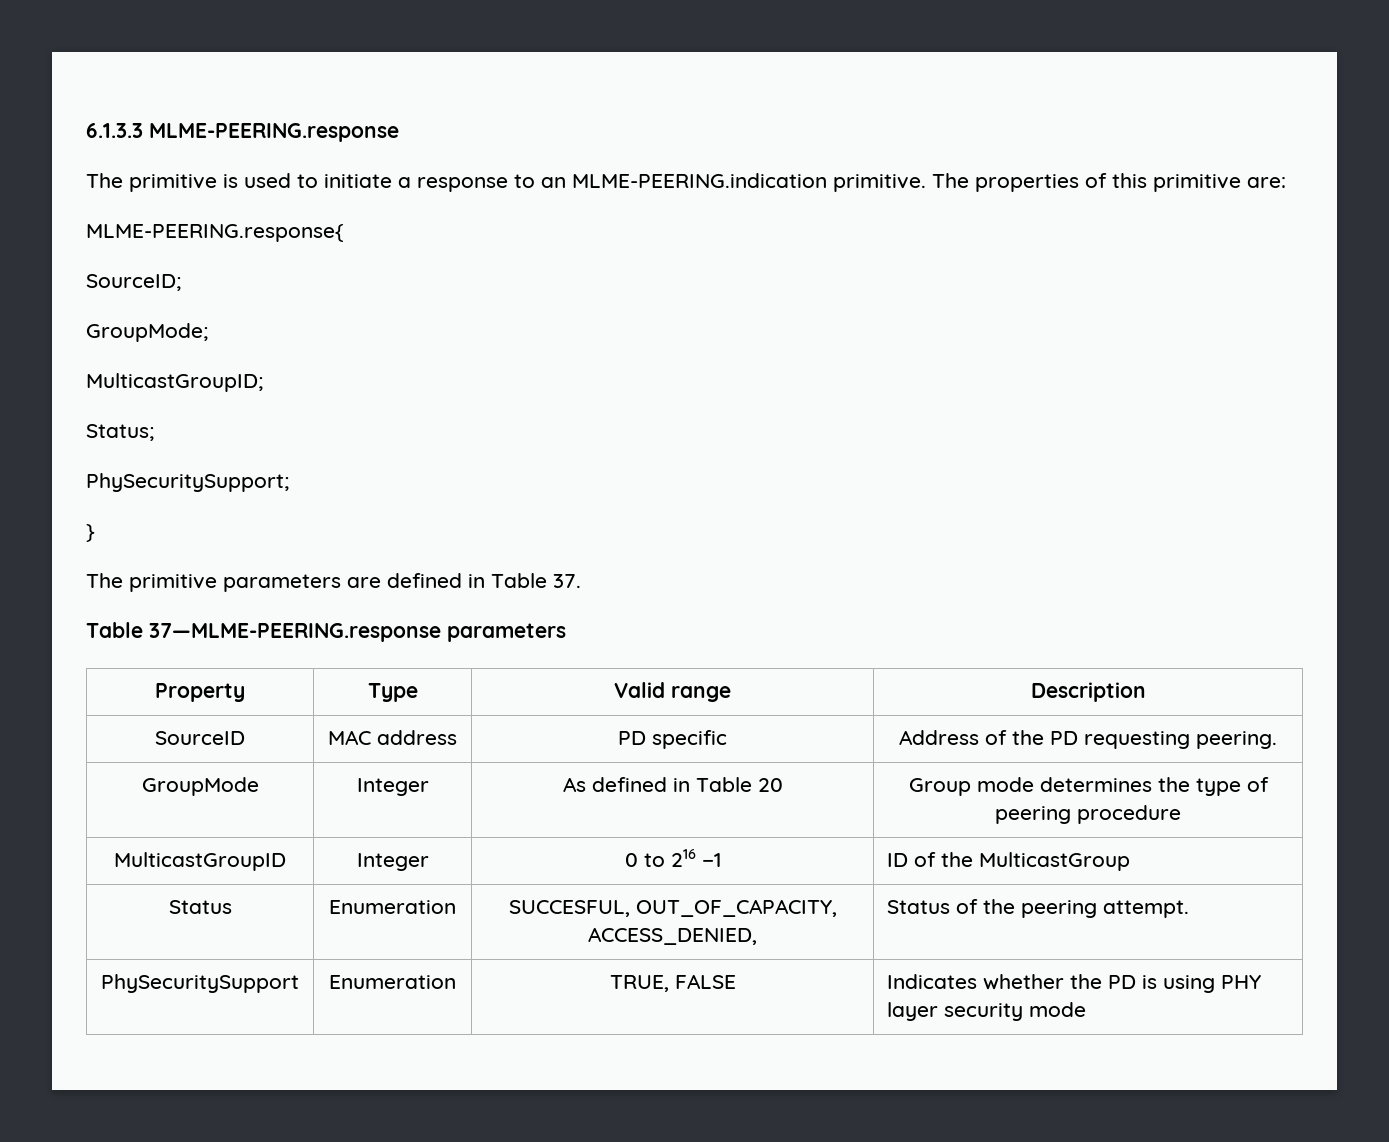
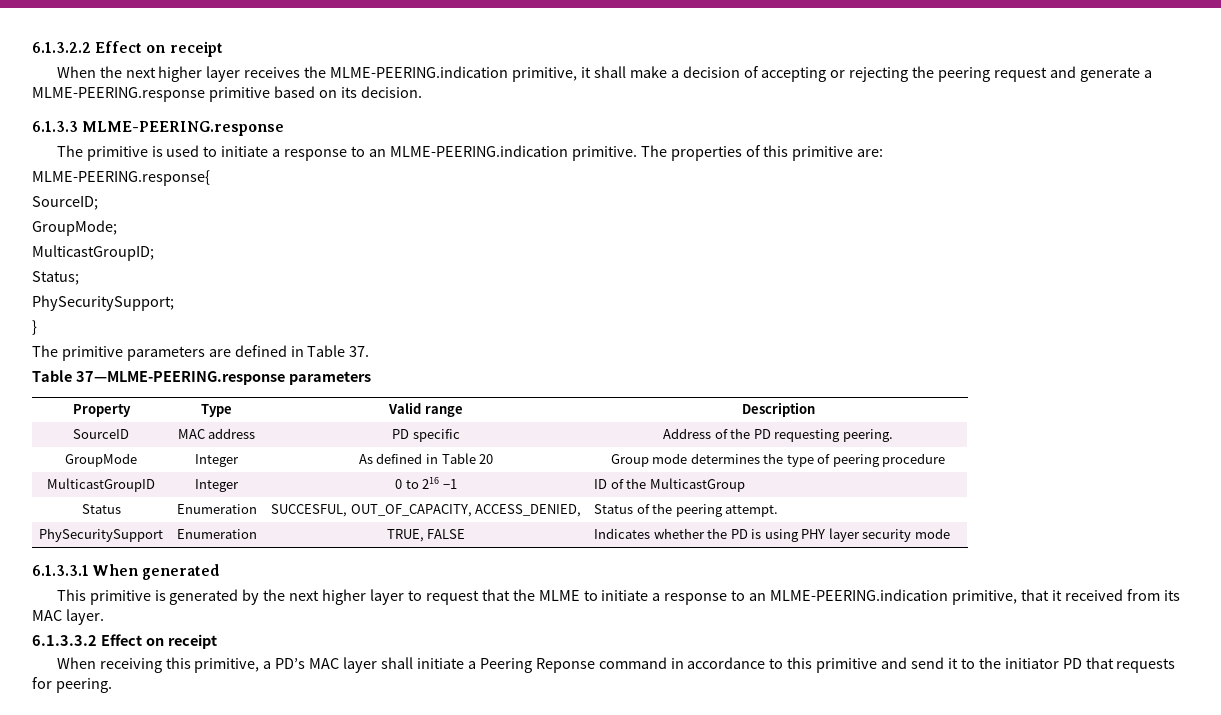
(86, 130) none -> [32,41,223,57] [56,66,1152,82] [32,86,422,102] 6.1.3.2.2 Effect on receipt // When the next higher layer receives the MLME-PEERING.indication primitive, it shall make a decision of accepting or rejecting the peering request and generate a MLME-PEERING.response primitive based on its decision. //
(1087, 1009) none -> [32,564,220,580] [56,589,1180,605] [32,609,104,625] [32,634,217,649] [56,657,1176,673] [32,677,112,693] // 6.1.3.3.1 When generated // This primitive is generated by the next higher layer to request that the MLME to initiate a response to an MLME-PEERING.indication primitive, that it received from its MAC layer. // 6.1.3.3.2 Effect on receipt // When receiving this primitive, a PD’s MAC layer shall initiate a Peering Reponse command in accordance to this primitive and send it to the initiator PD that requests for peering.

